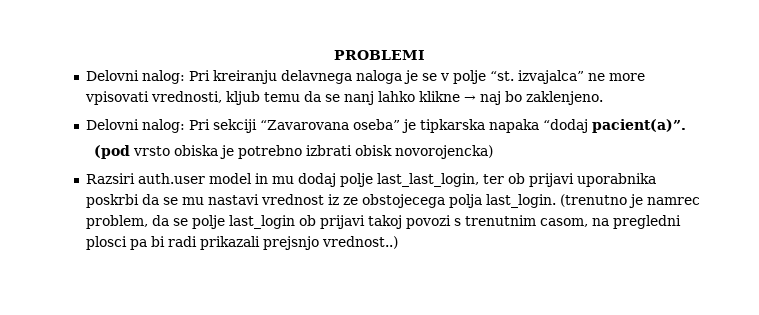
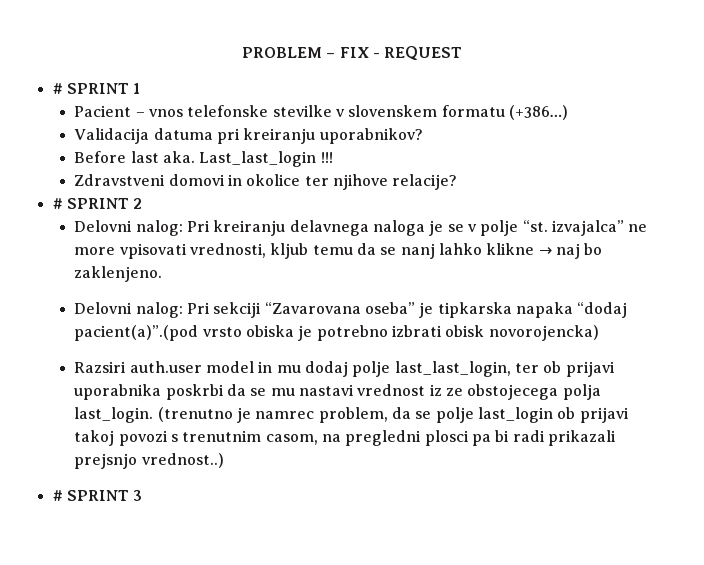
[334,50,425,60] PROBLEMI -> [241,46,463,61] [52,83,141,94] [74,105,568,120] [74,128,423,144] [74,151,333,167] [74,174,458,190] [52,198,143,209] PROBLEM – FIX - REQUEST // # SPRINT 1 // Pacient – vnos telefonske stevilke v slovenskem formatu (+386…) // Validacija datuma pri kreiranju uporabnikov? // Before last aka. Last_last_login !!! // Zdravstveni domovi in okolice ter njihove relacije? // # SPRINT 2
[592,119,687,133] [94,145,131,159] pacient(a)”. // (pod -> [74,325,199,341] pacient(a)”.(pod
(399, 242) none -> [52,490,143,501] // # SPRINT 3

